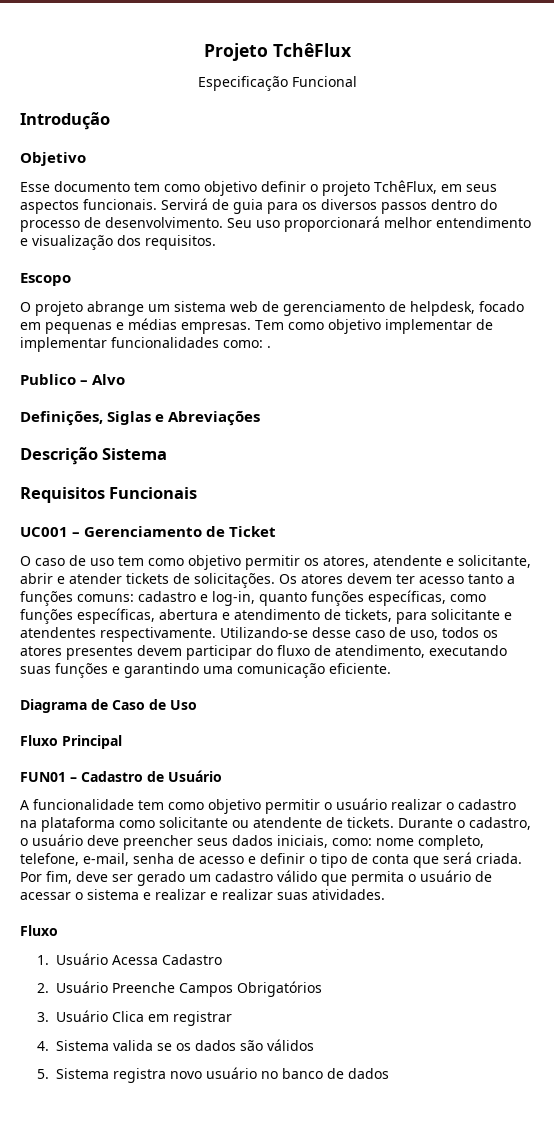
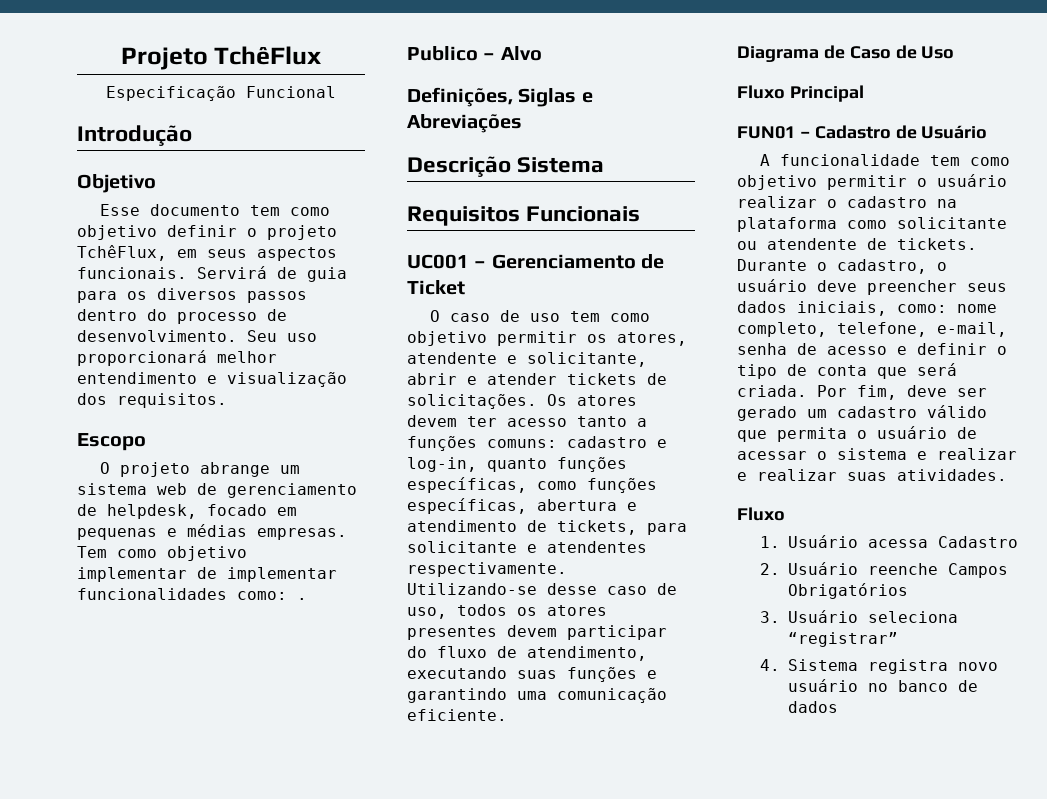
[112,955,159,965] Acessa -> [868,539,929,548] acessa
[112,982,176,993] Preenche -> [868,563,939,575] reenche
[112,1011,233,1026] [37,1039,315,1051] [37,1069,50,1079] Clica em registrar // 4. Sistema valida se os dados são válidos // 5. -> [868,611,959,623] [788,632,899,647] [760,659,781,671] seleciona “registrar” // 4.

